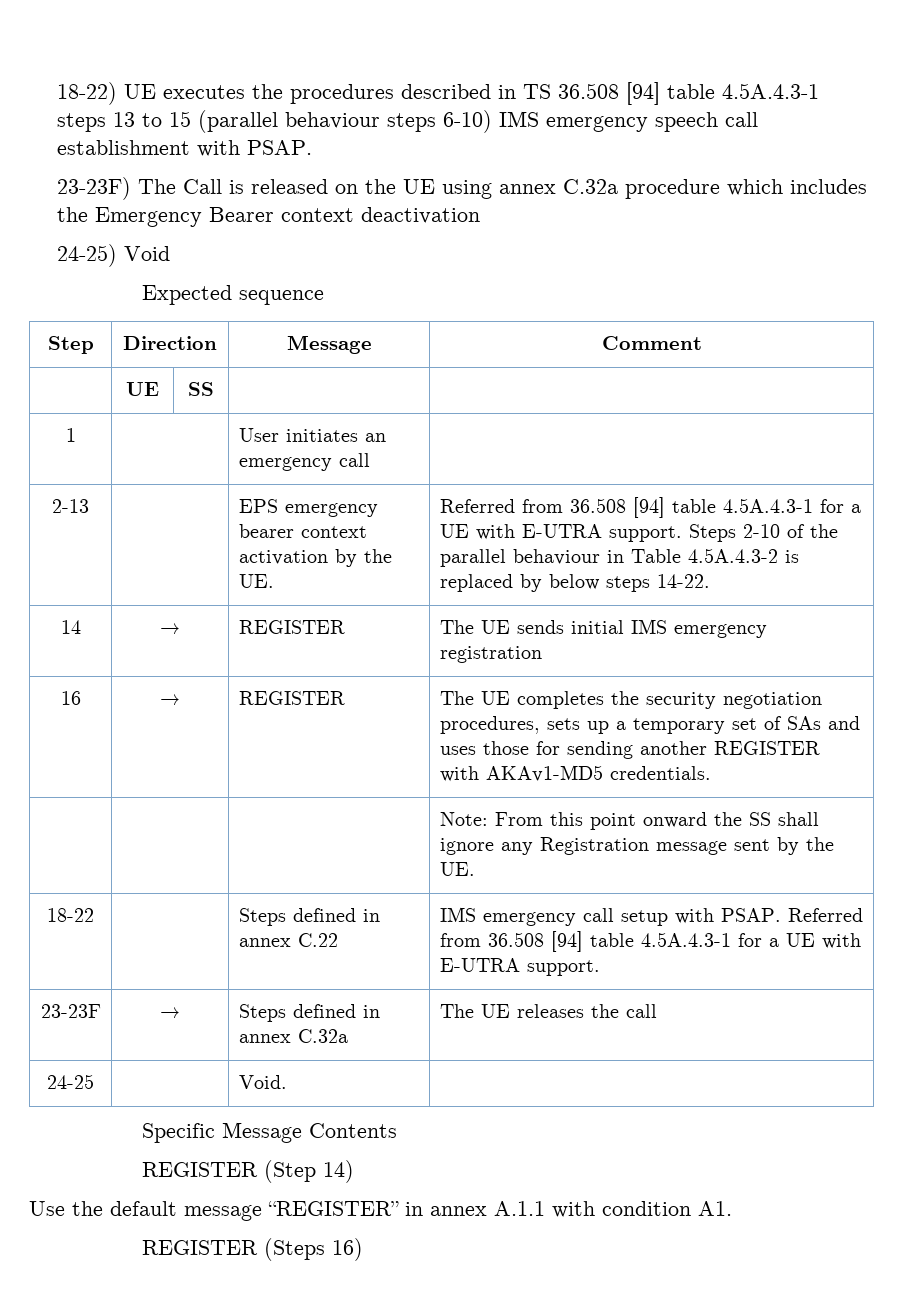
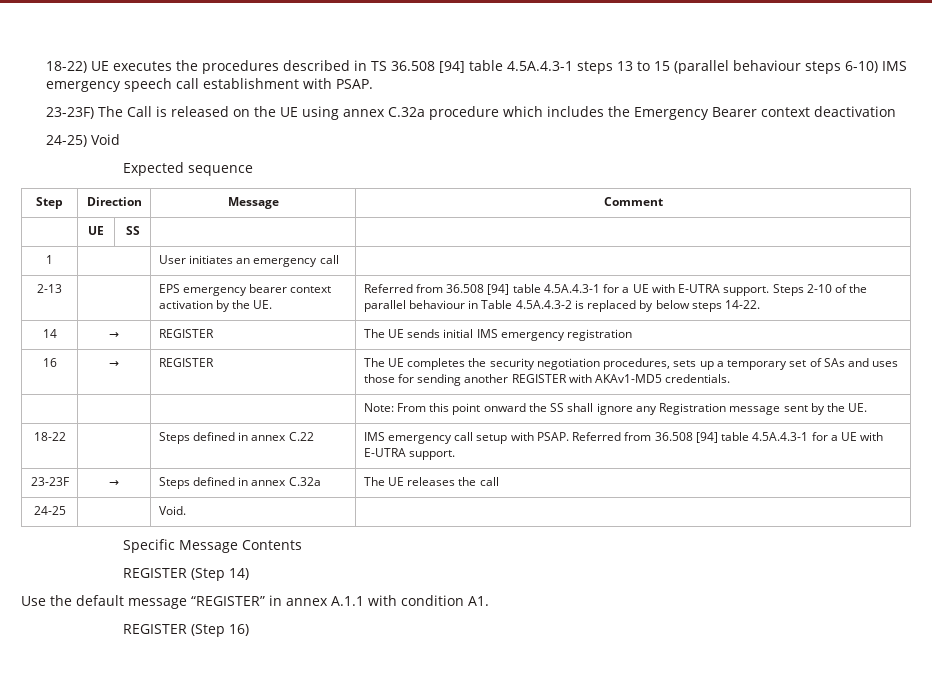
[263,1238,325,1261] (Steps -> [190,624,225,637] (Step

